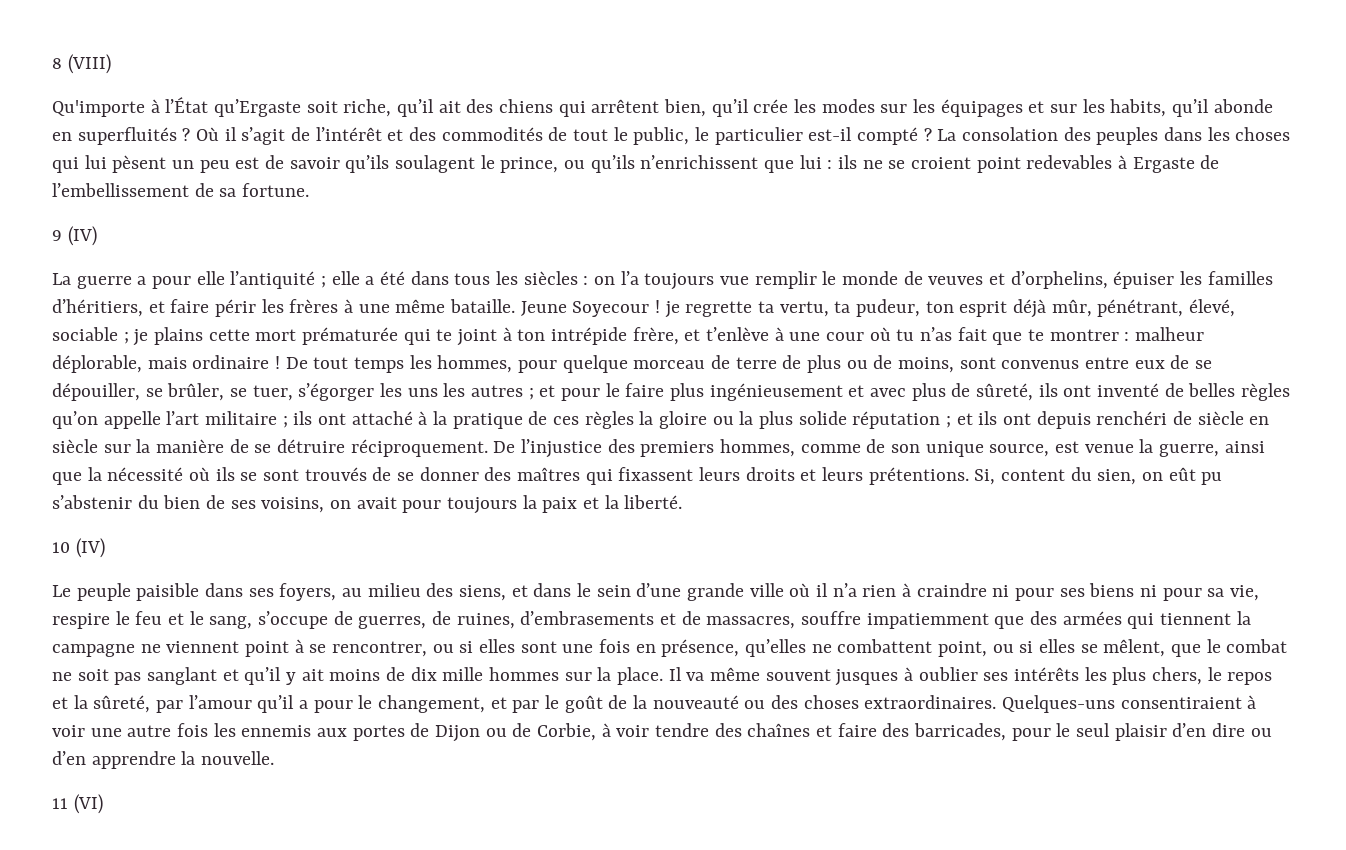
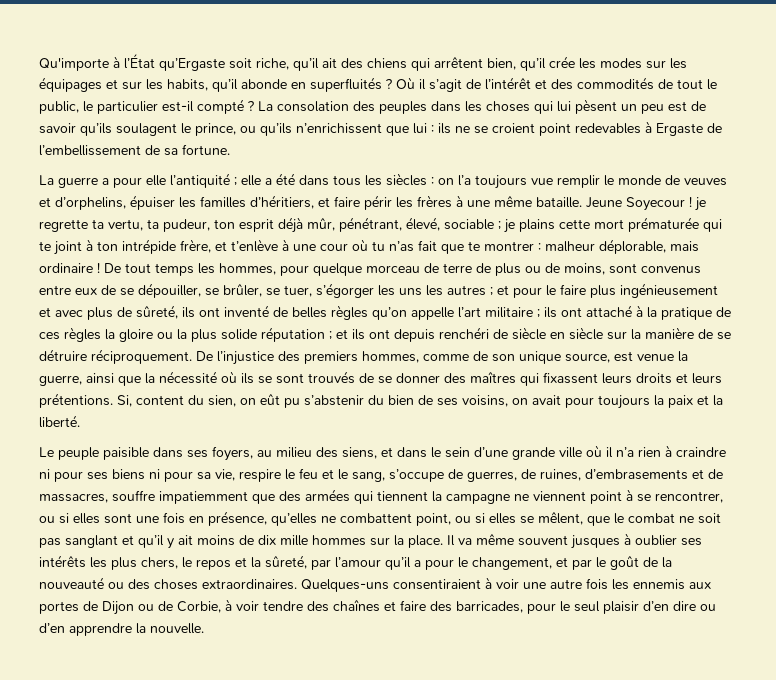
[52,54,111,74] 8 (VIII) // -> (39, 64) none
[52,226,97,246] // 9 (IV) -> (230, 149) none
[52,538,105,558] // 10 (IV) -> (80, 421) none
[52,794,103,814] // 11 (VI) -> (204, 628) none

